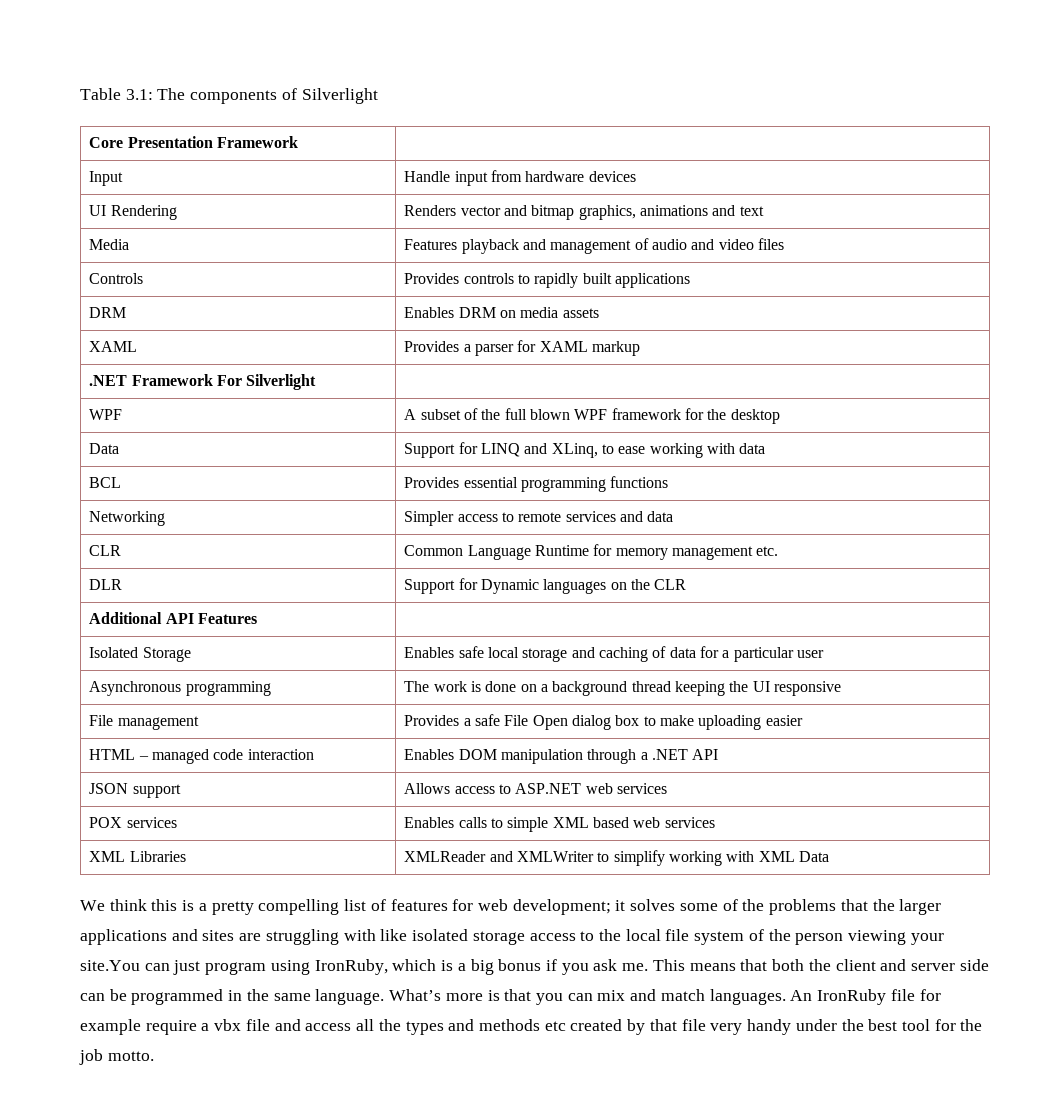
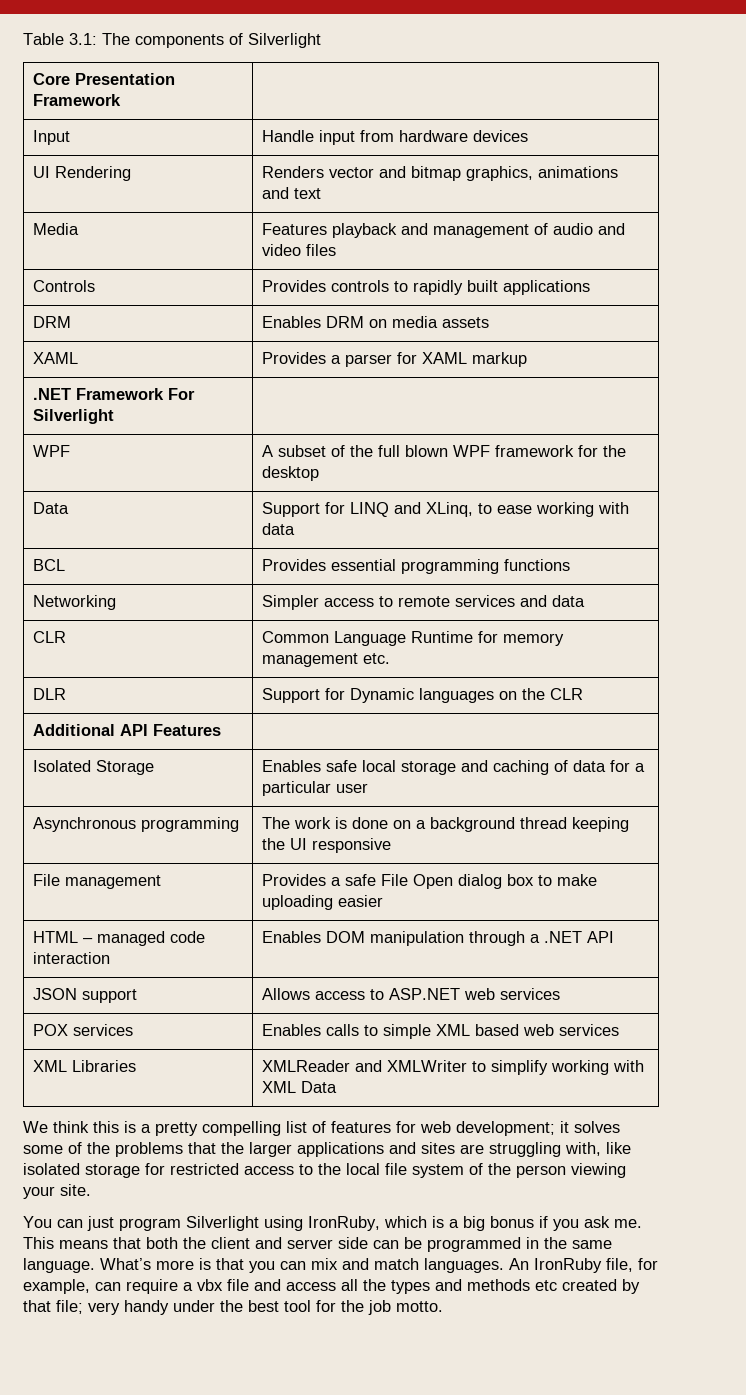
[343,929,376,941] with -> [565,1142,601,1156] with,
(525, 938) none -> [145,1163,239,1175] for restricted
[80,960,140,971] site.You -> [60,1184,91,1196] [23,1216,52,1228] site. // You
(267, 968) none -> [186,1216,259,1231] Silverlight
[890,989,941,1001] [80,1019,141,1035] file for example -> [606,1258,658,1272] [23,1279,121,1294] file, for example, can
[681,1019,706,1031] file -> [56,1300,83,1314] file;

